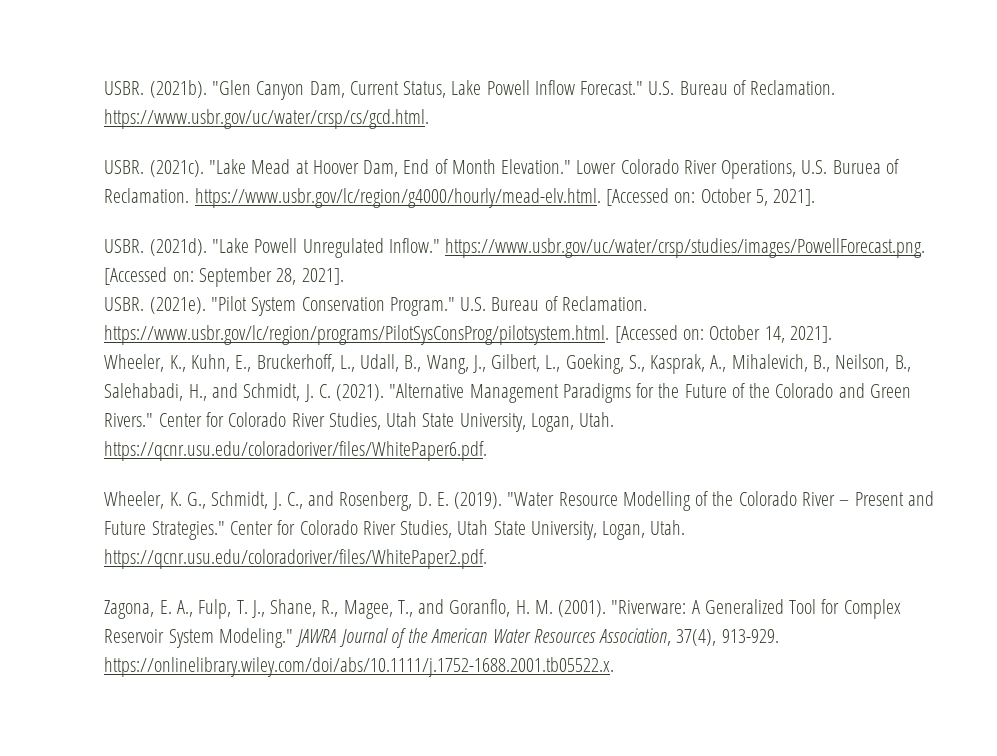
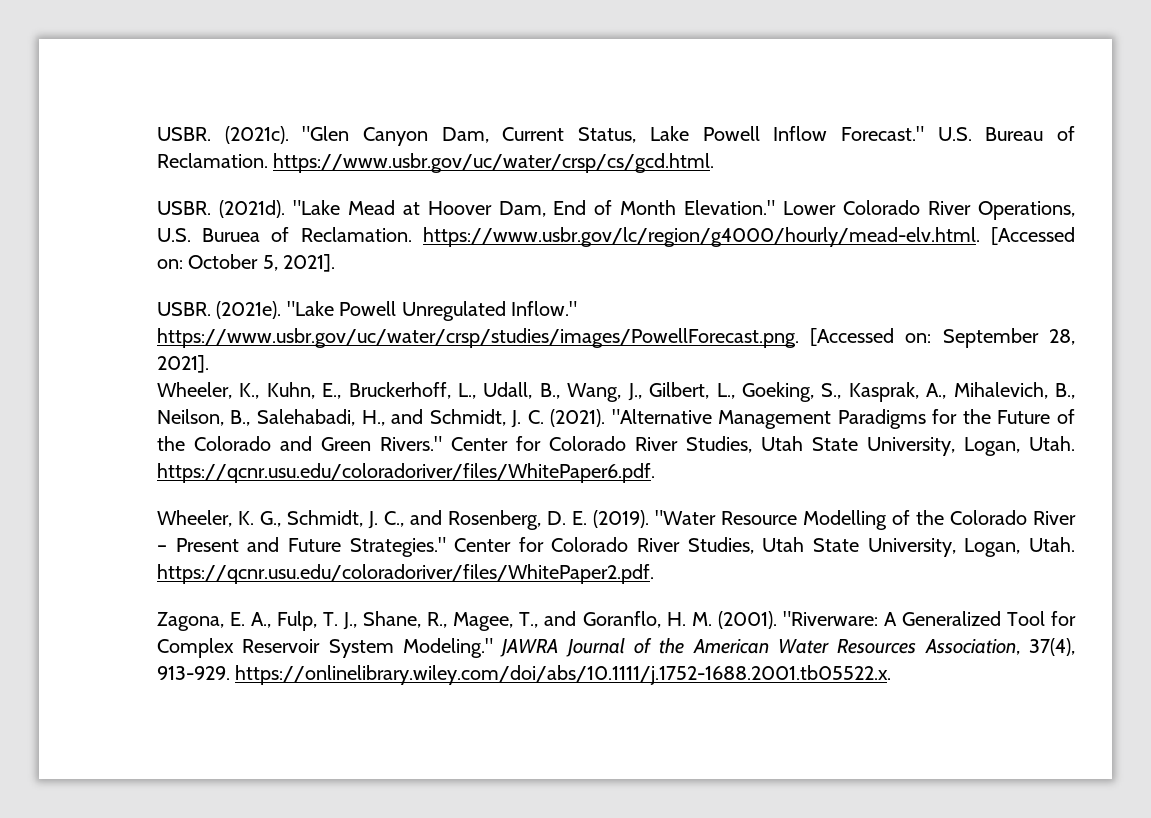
[104,80,207,98] USBR. (2021b). -> [156,126,289,144] USBR. (2021c).
[149,160,204,177] (2021c). -> [218,200,285,218] (2021d).
[149,238,207,256] (2021d). -> [216,301,282,319] (2021e).
[104,296,647,316] [104,325,832,345] // USBR. (2021e). "Pilot System Conservation Program." U.S. Bureau of Reclamation. https://www.usbr.gov/lc/region/programs/PilotSysConsProg/pilotsystem.html. [Accessed on: October 14, 2021]. -> (209, 364) none

